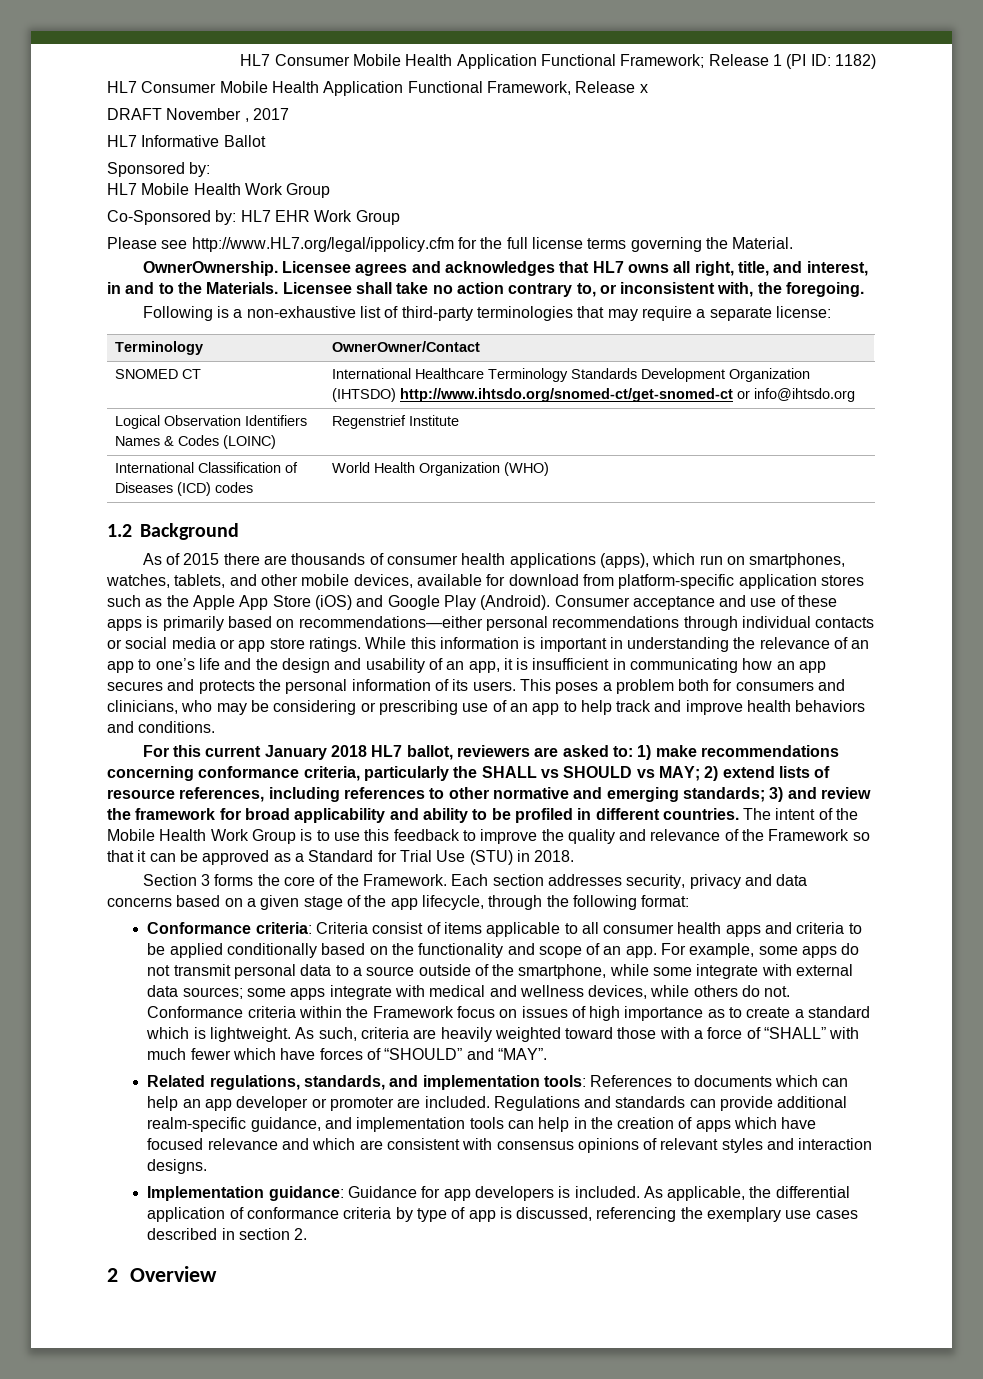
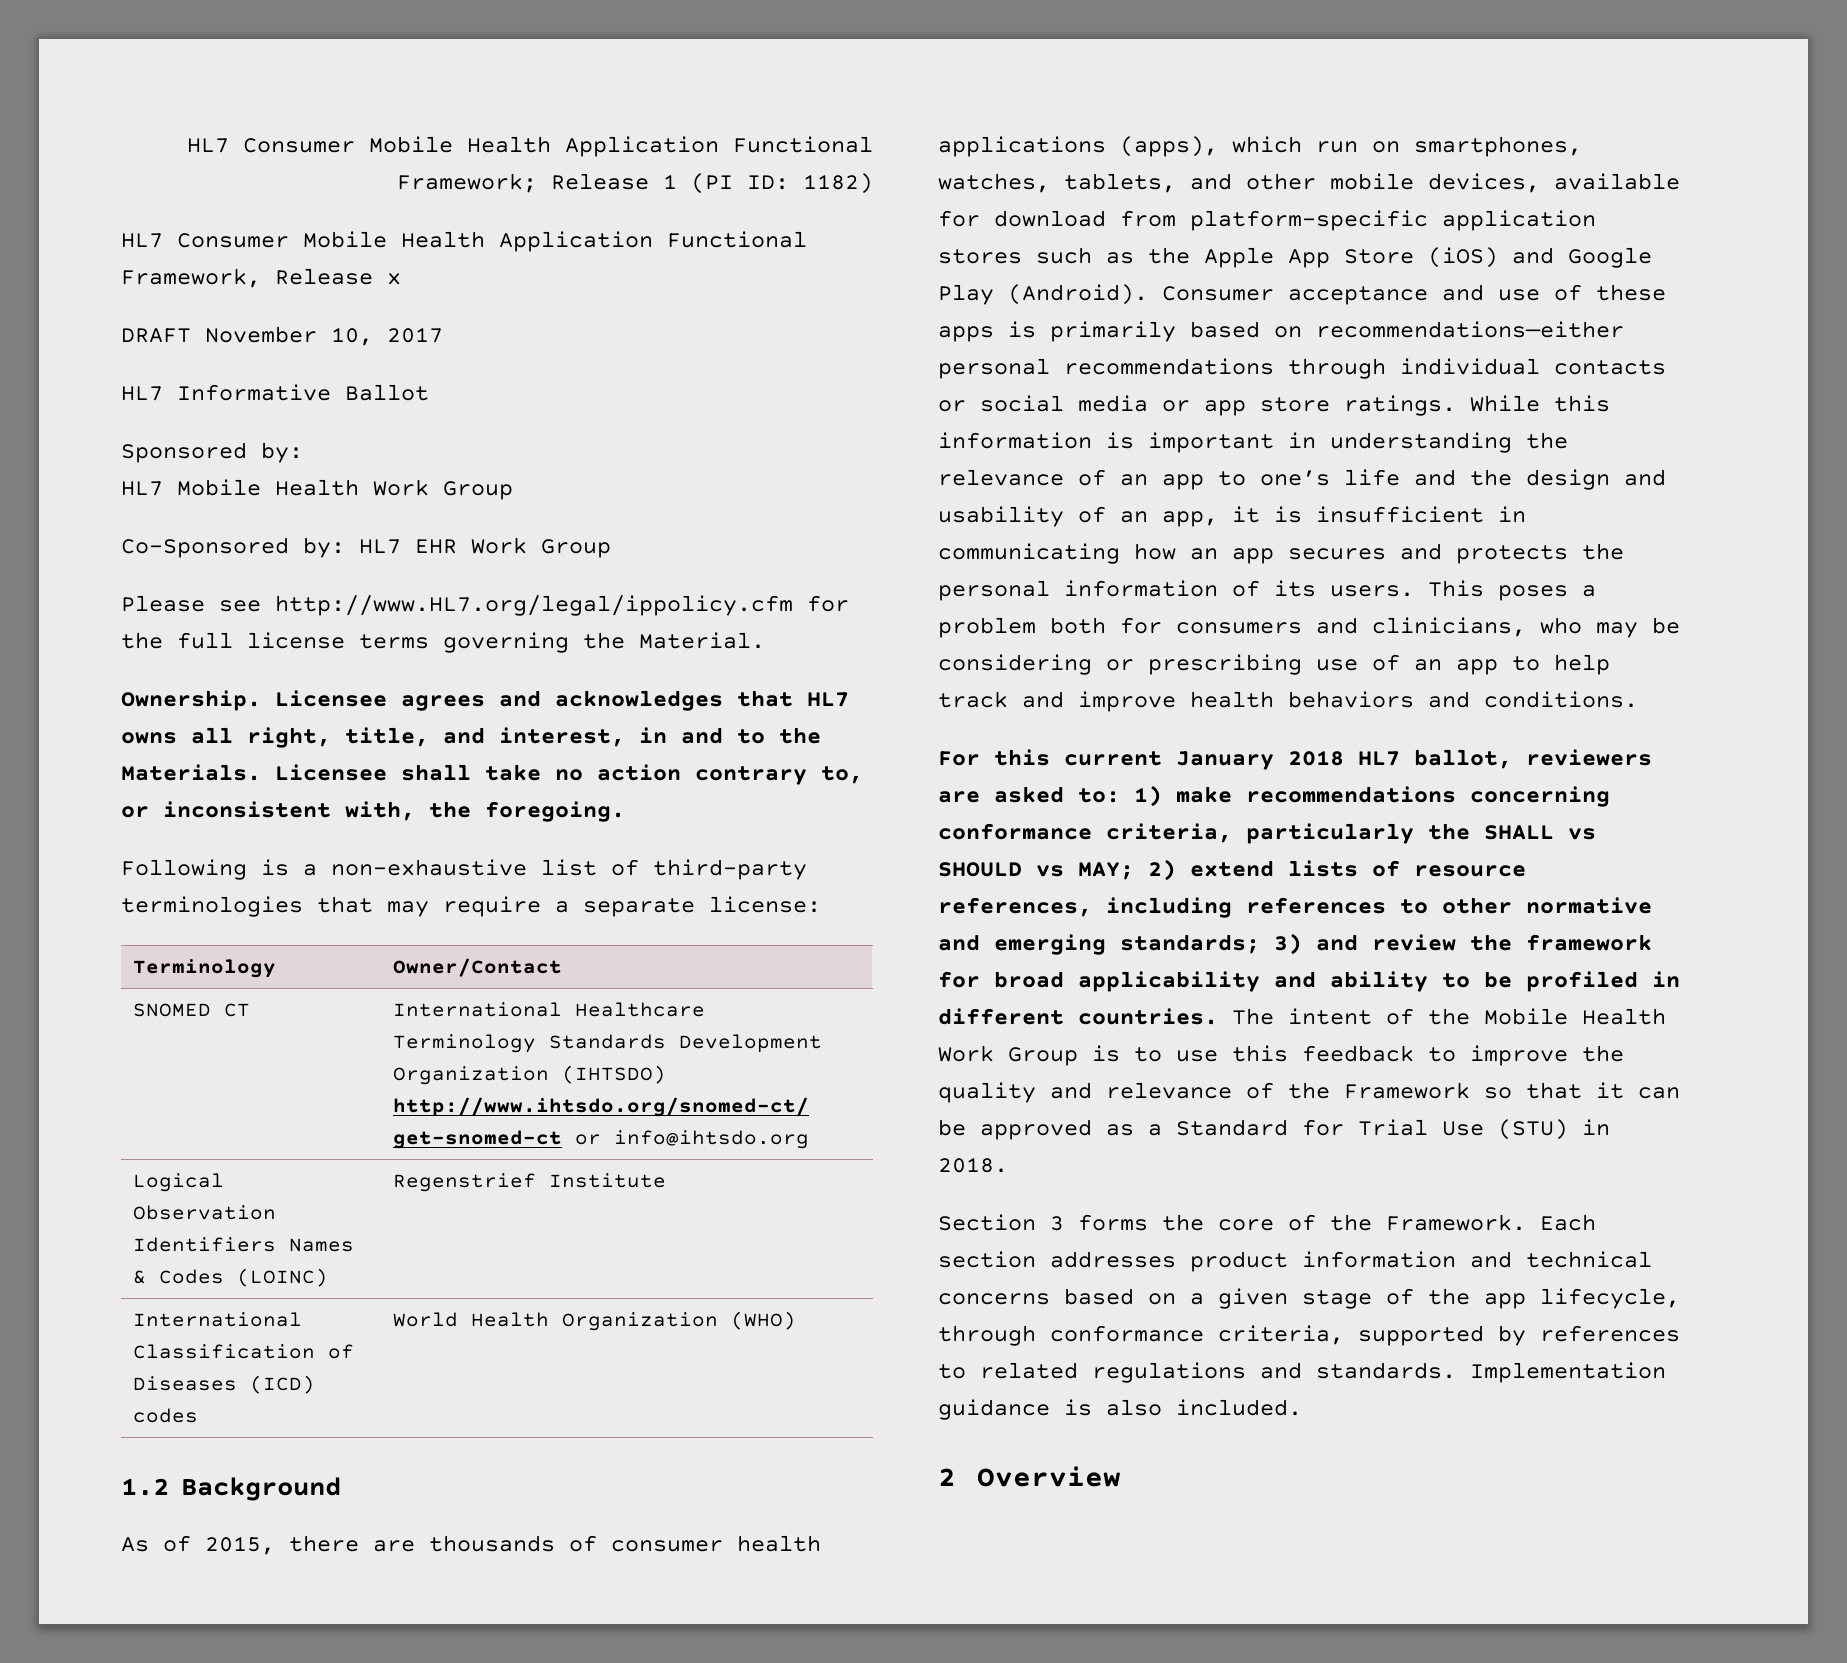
[244,118,249,122] , -> [331,327,373,346] 10,
[142,261,278,276] OwnerOwnership. -> [121,690,261,711] Ownership.
[331,341,480,352] OwnerOwner/Contact -> [393,958,563,977] Owner/Contact
[183,553,220,565] 2015 -> [205,1536,275,1555] 2015,
[626,874,808,889] security, privacy and data -> [1190,1251,1652,1272] product information and technical
[546,895,690,910] [147,922,862,937] [147,943,860,958] [147,964,854,979] [147,985,791,1000] [147,1006,871,1021] [146,1027,860,1042] [147,1048,547,1060] [147,1075,849,1090] [147,1096,848,1111] [147,1117,817,1132] [147,1138,873,1153] [147,1159,208,1174] [147,1186,850,1201] [147,1207,858,1222] [147,1228,308,1240] the following format: // Conformance criteria: Criteria consist of items applicable to all consumer health apps and criteria to be applied conditionally based on the functionality and scope of an app. For example, some apps do not transmit personal data to a source outside of the smartphone, while some integrate with external data sources; some apps integrate with medical and wellness devices, while others do not. Conformance criteria within the Framework focus on issues of high importance as to create a standard which is lightweight. As such, criteria are heavily weighted toward those with a force of “SHALL” with much fewer which have forces of “SHOULD” and “MAY”. // Related regulations, standards, and implementation tools: References to documents which can help an app developer or promoter are included. Regulations and standards can provide additional realm-specific guidance, and implementation tools can help in the creation of apps which have focused relevance and which are consistent with consensus opinions of relevant styles and interaction designs. // Implementation guidance: Guidance for app developers is included. As applicable, the differential application of conformance criteria by type of app is discussed, referencing the exemplary use cases described in section 2. -> [1050,1325,1680,1346] [938,1362,1666,1383] [938,1399,1302,1420] conformance criteria, supported by references to related regulations and standards. Implementation guidance is also included.

